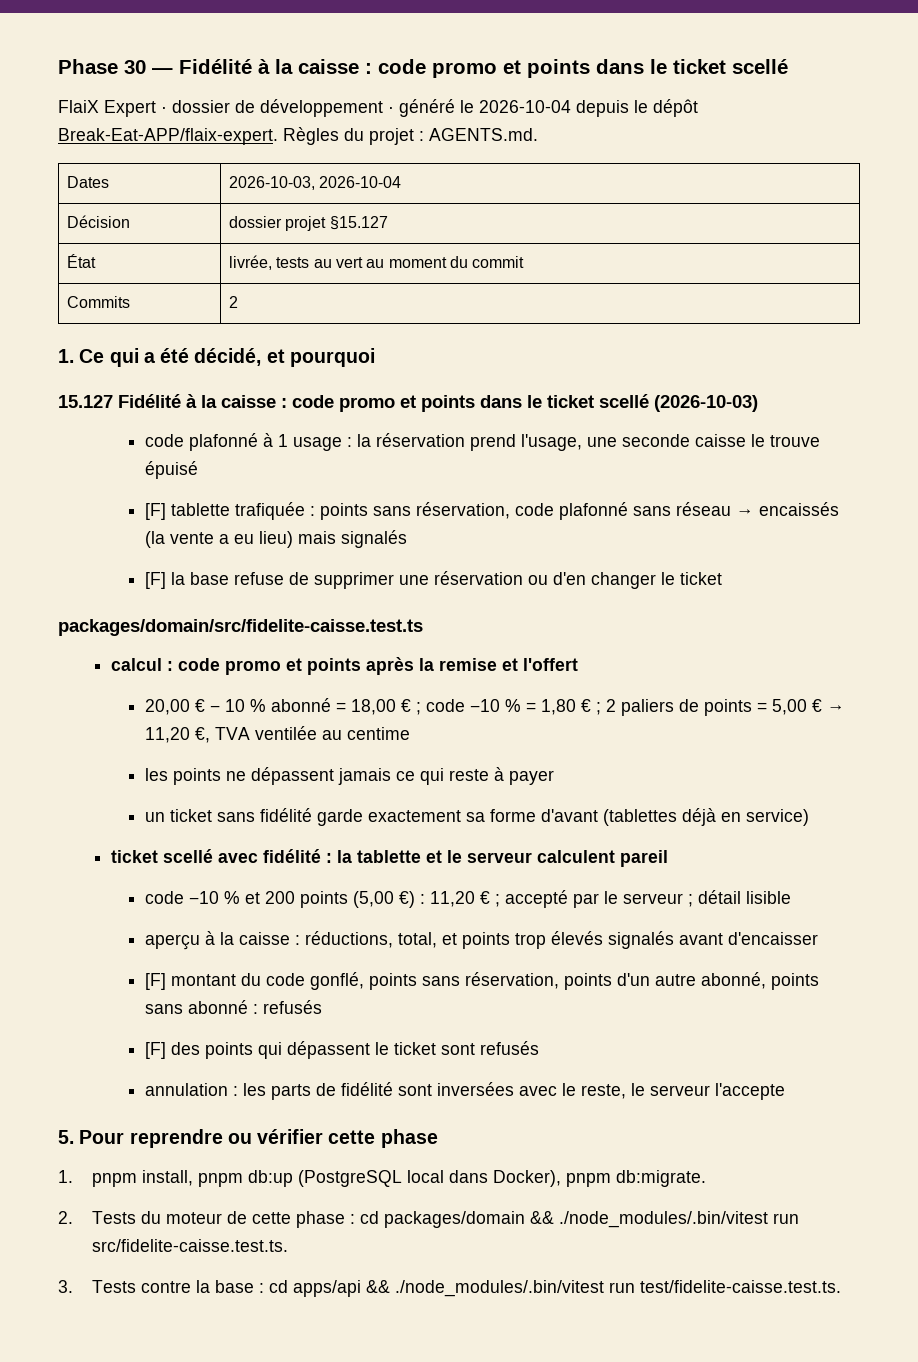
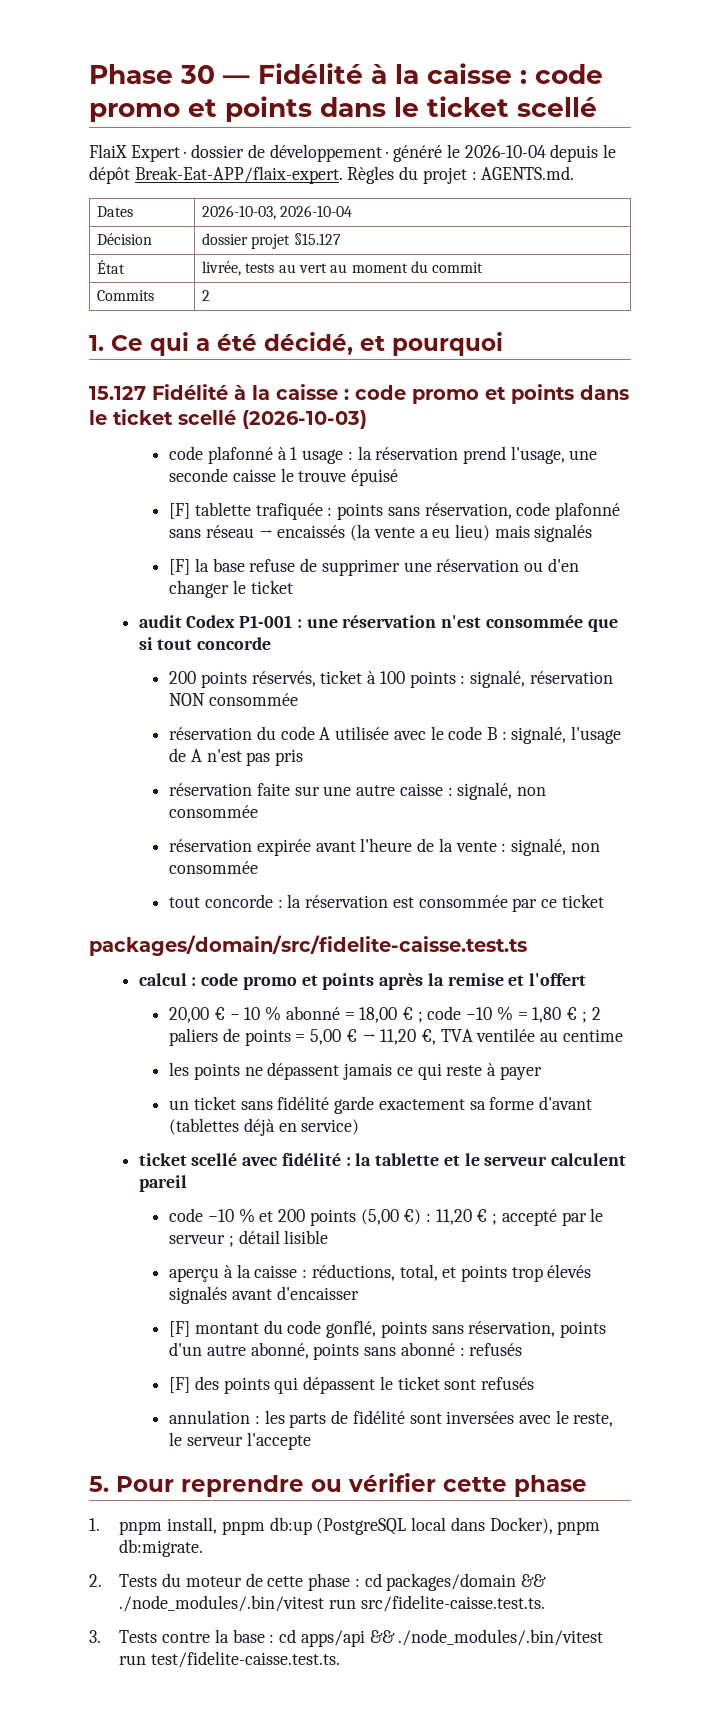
(722, 578) none -> [138,615,618,632] [138,637,272,650] [169,670,613,688] [169,693,298,706] [169,726,622,744] [169,748,304,766] [169,782,546,800] [169,805,259,818] [169,838,600,856] [169,861,259,874] [169,894,604,912] // audit Codex P1-001 : une réservation n'est consommée que si tout concorde // 200 points réservés, ticket à 100 points : signalé, réservation NON consommée // réservation du code A utilisée avec le code B : signalé, l'usage de A n'est pas pris // réservation faite sur une autre caisse : signalé, non consommée // réservation expirée avant l'heure de la vente : signalé, non consommée // tout concorde : la réservation est consommée par ce ticket

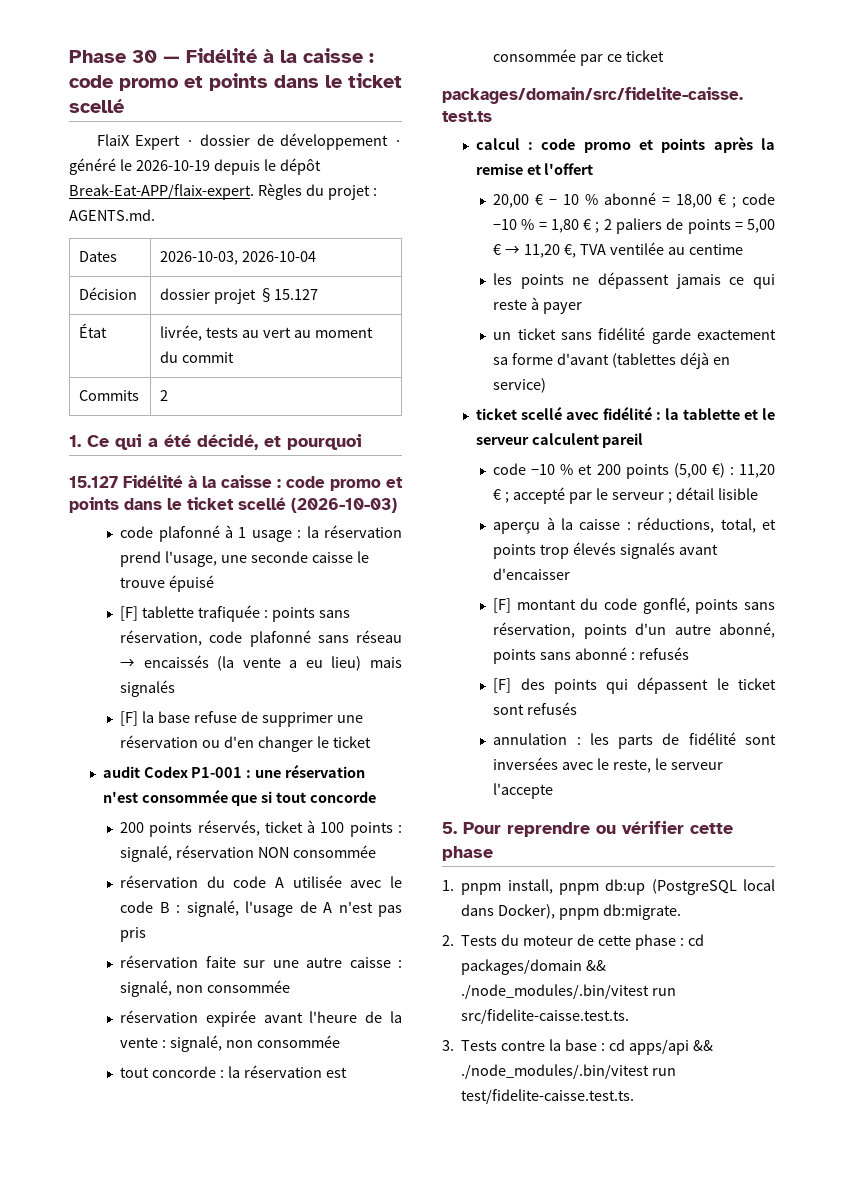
[464,145,546,158] 2026-10-04 -> [135,160,210,171] 2026-10-19

